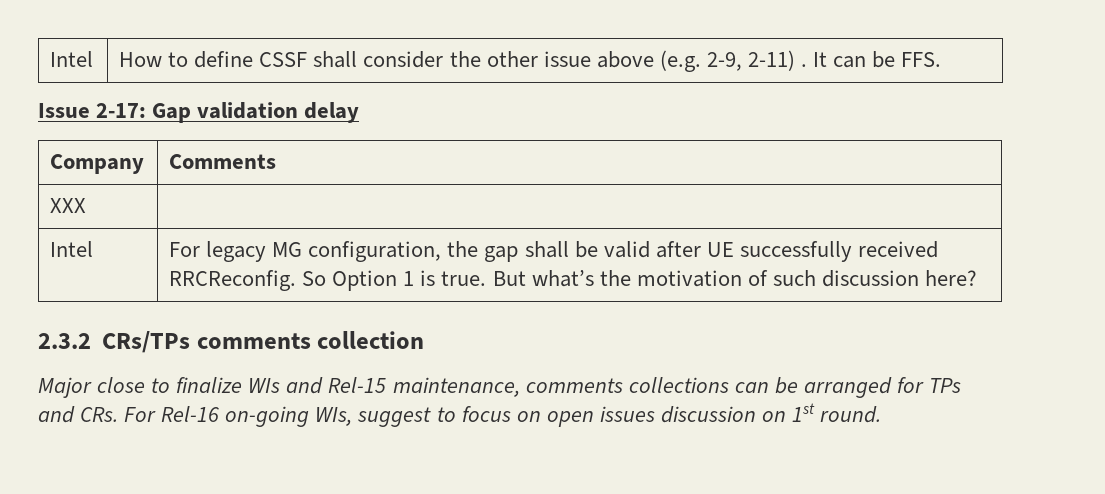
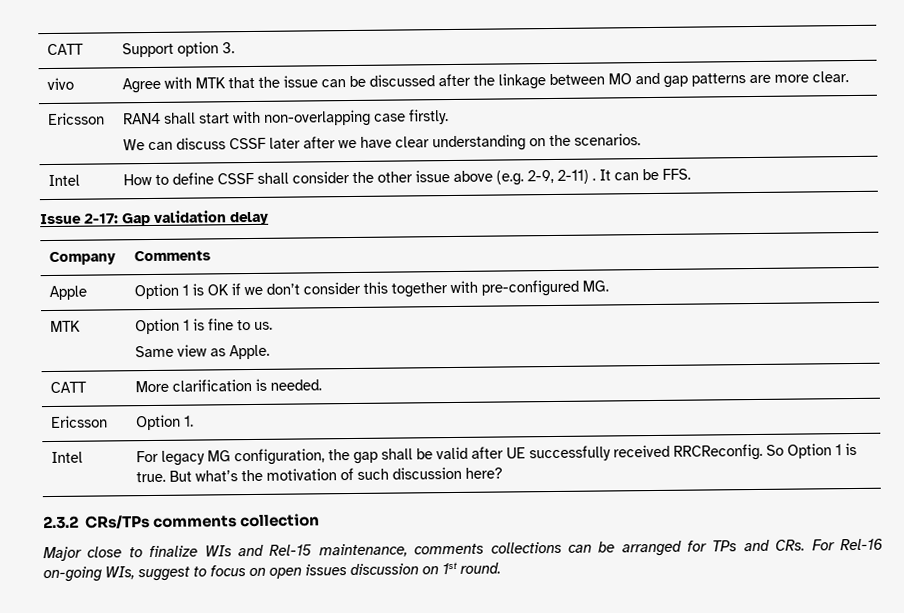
(50, 59) none -> [47,43,85,56] [122,41,236,58] [47,77,75,91] [122,71,850,94] [48,112,106,126] [123,109,450,127] [123,133,642,152] CATT | Support option 3. // vivo | Agree with MTK that the issue can be discussed after the linkage between MO and gap patterns are more clear. // Ericsson | RAN4 shall start with non-overlapping case firstly. // We can discuss CSSF later after we have clear understanding on the scenarios. //
[50,198,87,213] XXX | -> [49,285,88,300] [134,279,610,300] [50,320,82,332] [135,318,274,335] [135,344,271,360] [50,381,88,393] [135,378,323,393] [51,415,109,428] [136,414,195,431] Apple | Option 1 is OK if we don’t consider this together with pre-configured MG. // MTK | Option 1 is fine to us. // Same view as Apple. // CATT | More clarification is needed. // Ericsson | Option 1.

